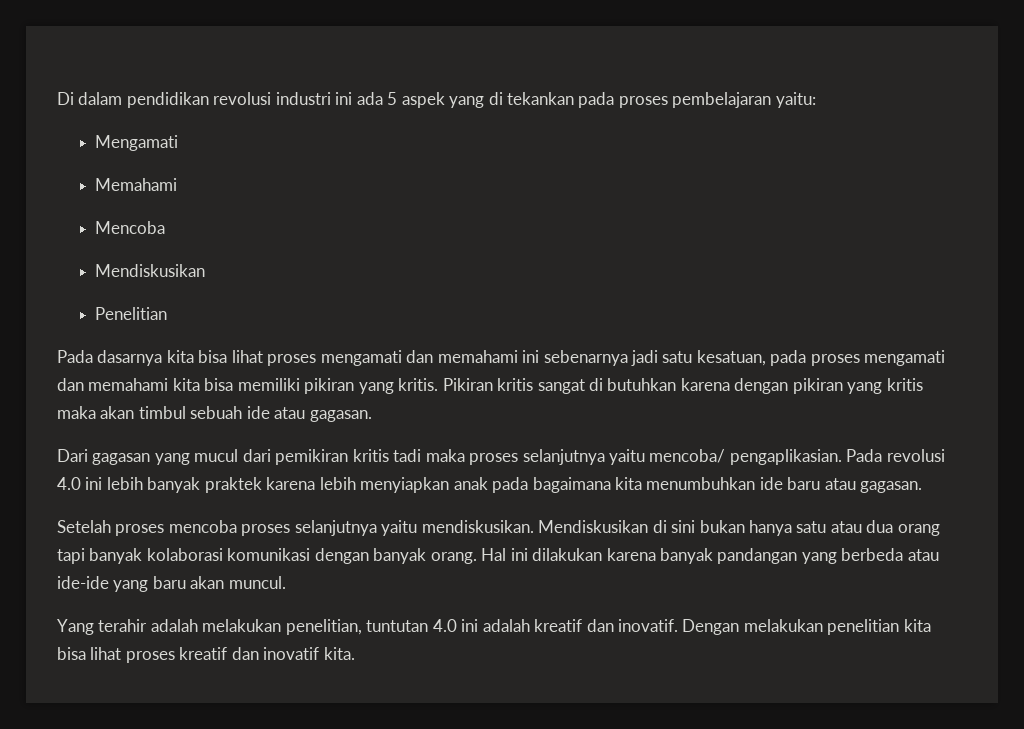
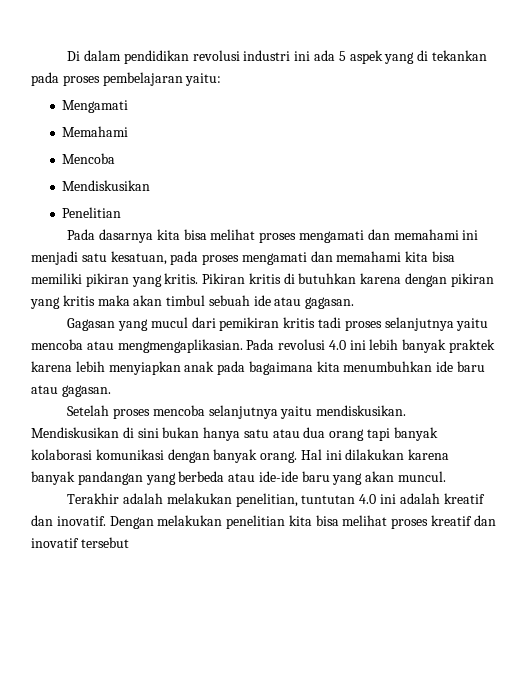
[231,350,263,363] lihat -> [210,229,256,240] melihat
[543,350,659,366] sebenarnya jadi -> [31,251,78,265] menjadi
[537,379,585,394] sangat -> (281, 278) none
[57,449,151,465] Dari gagasan -> [67,318,116,331] Gagasan
[425,449,842,465] maka proses selanjutnya yaitu mencoba/ pengaplikasian. -> [344,317,489,331] [31,339,243,353] proses selanjutnya yaitu mencoba atau mengmengaplikasian.
[241,524,291,536] proses -> (205, 410) none
[113,576,186,592] yang baru -> [301,471,363,485] baru yang
[57,619,148,635] Yang terahir -> [67,493,120,504] Terakhir
[90,647,122,660] lihat -> [342,515,388,526] melihat
[323,647,355,660] kita. -> [80,537,129,548] tersebut

